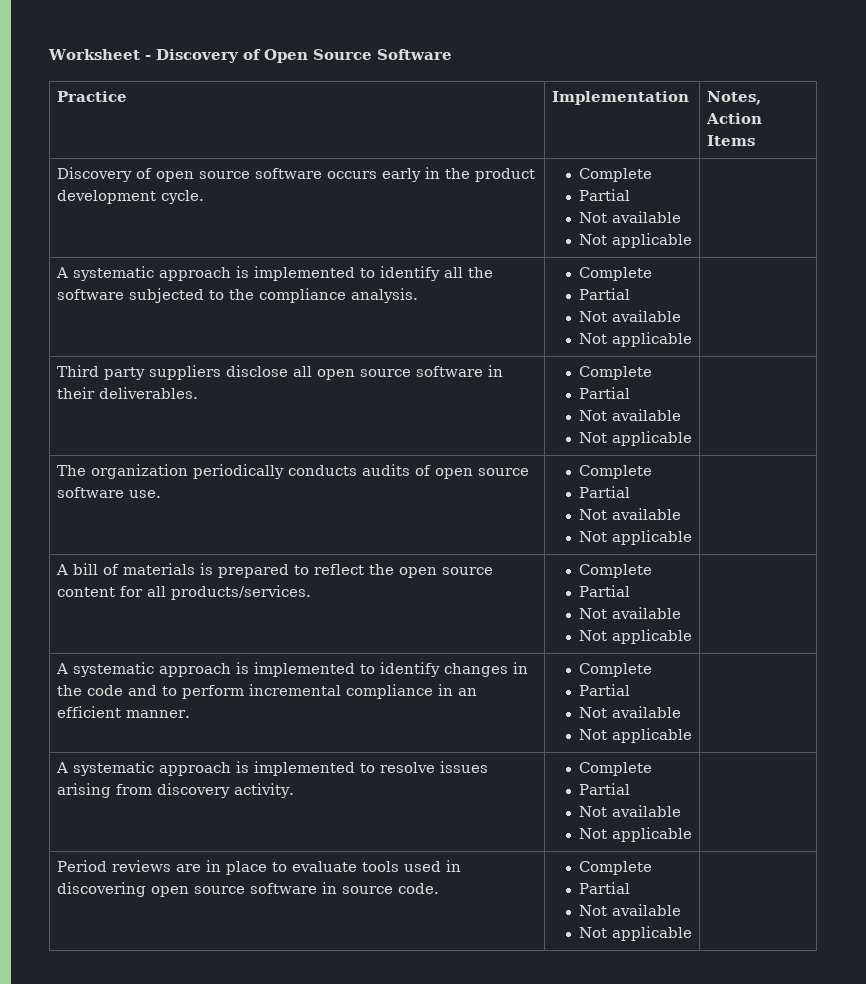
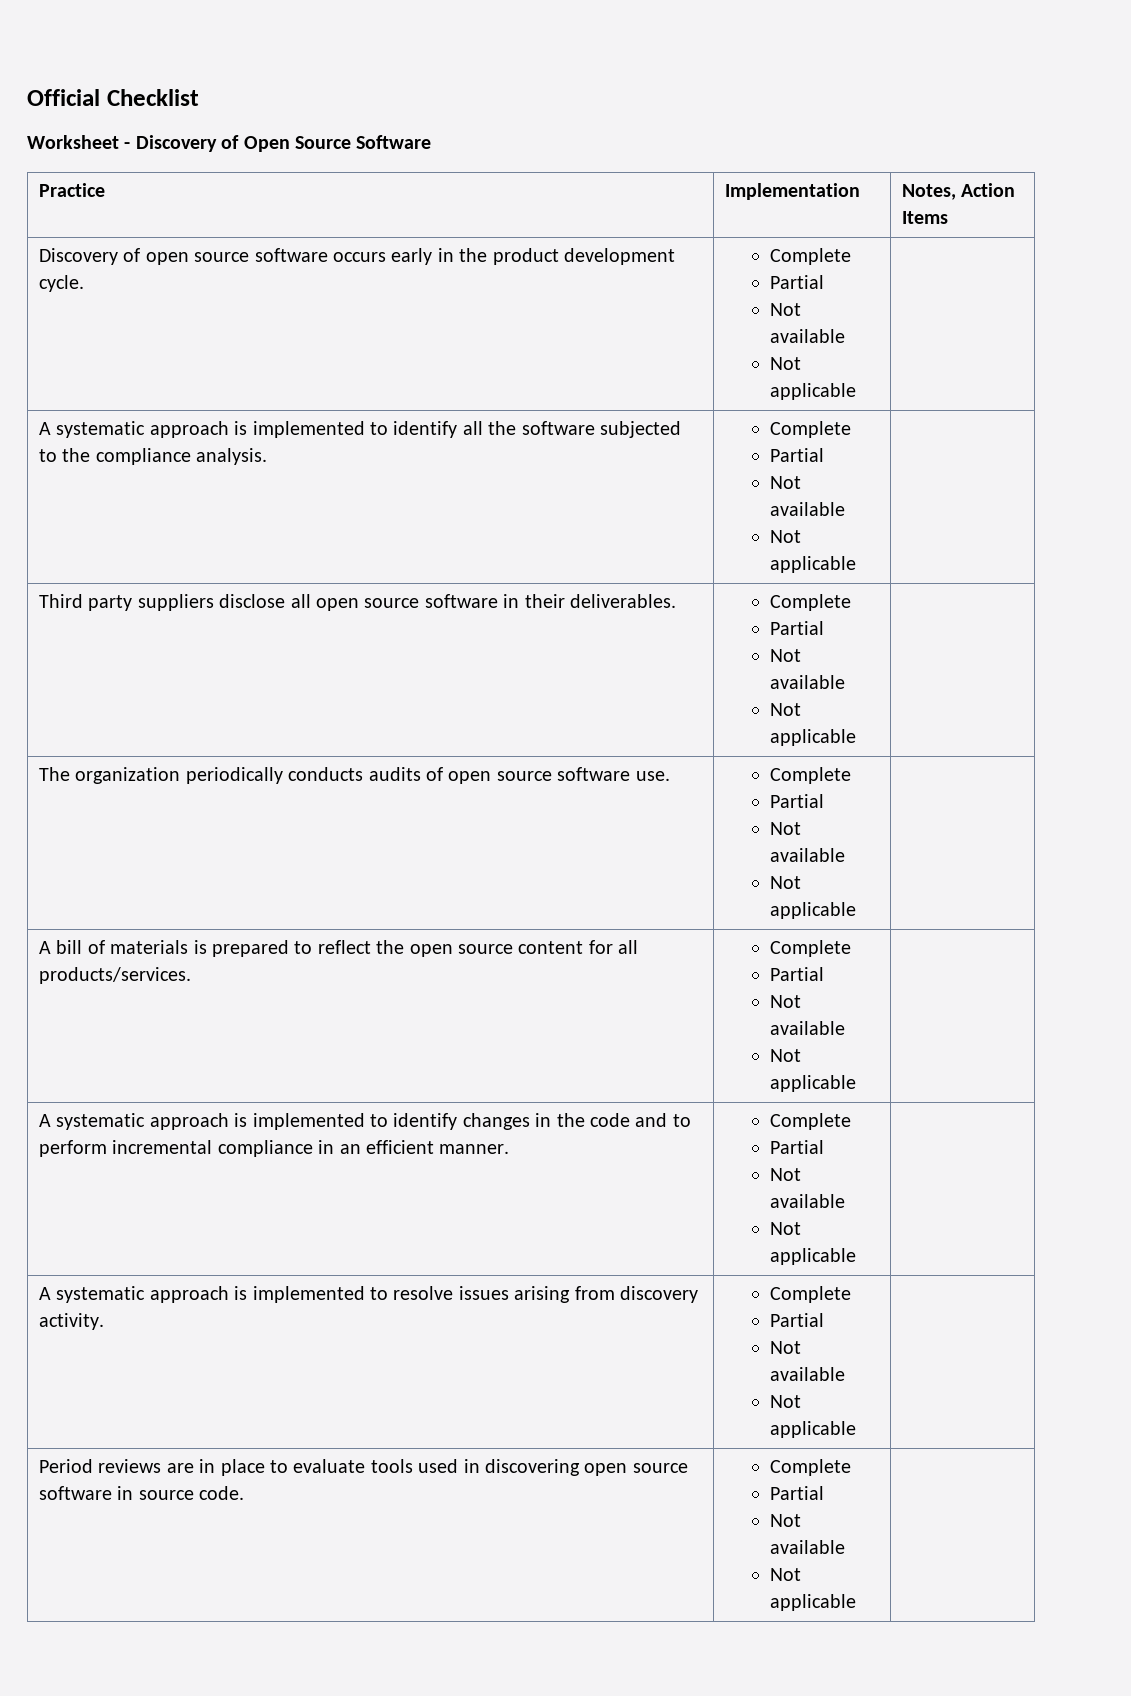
(48, 54) none -> [27,89,199,106] Official Checklist //

